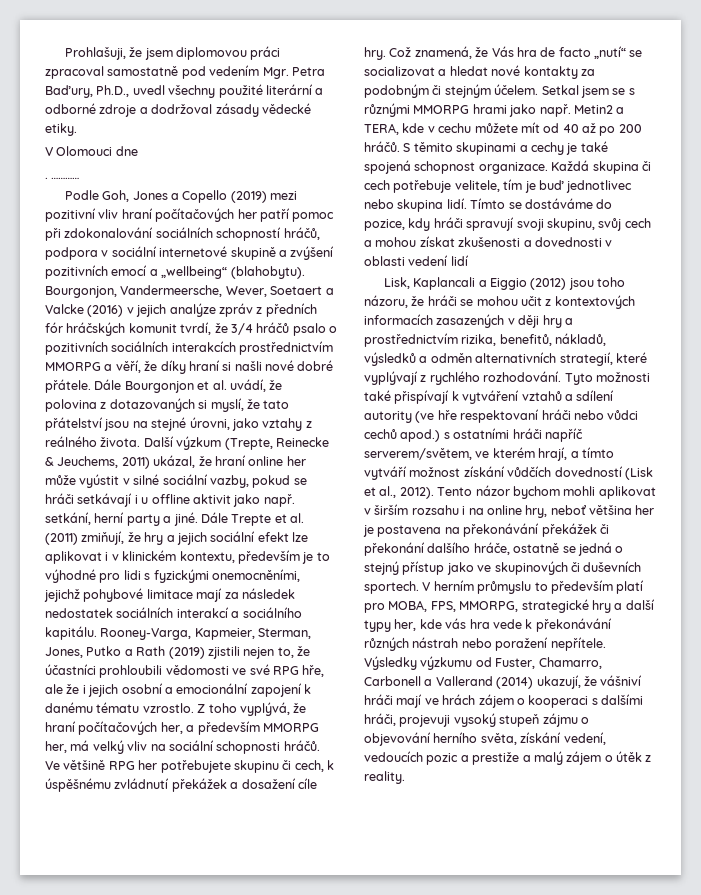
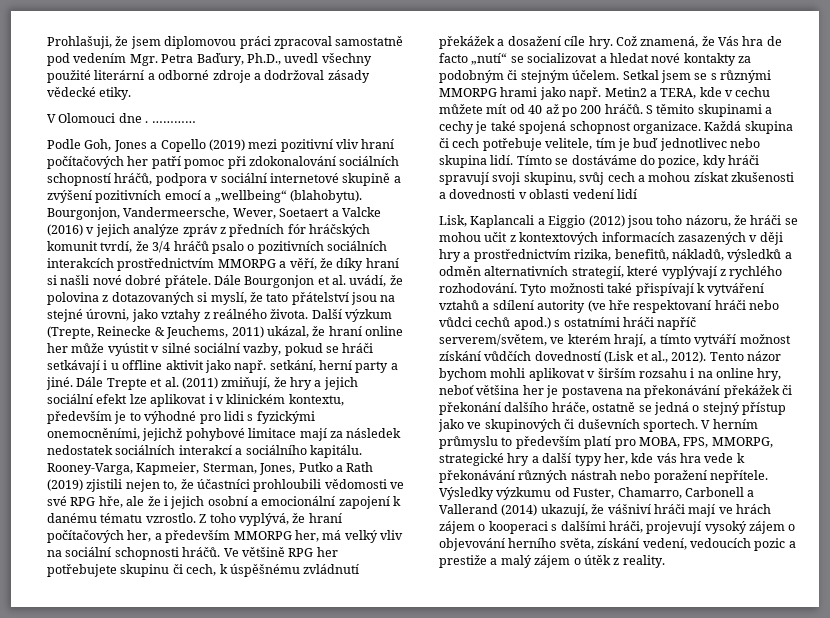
(138, 151) // -> (142, 118) none
[399,713,578,727] projevuji vysoký stupeň zájmu -> [646,521,785,534] projevují vysoký zájem

